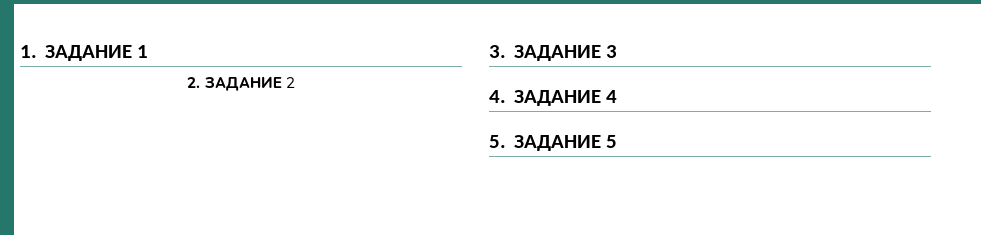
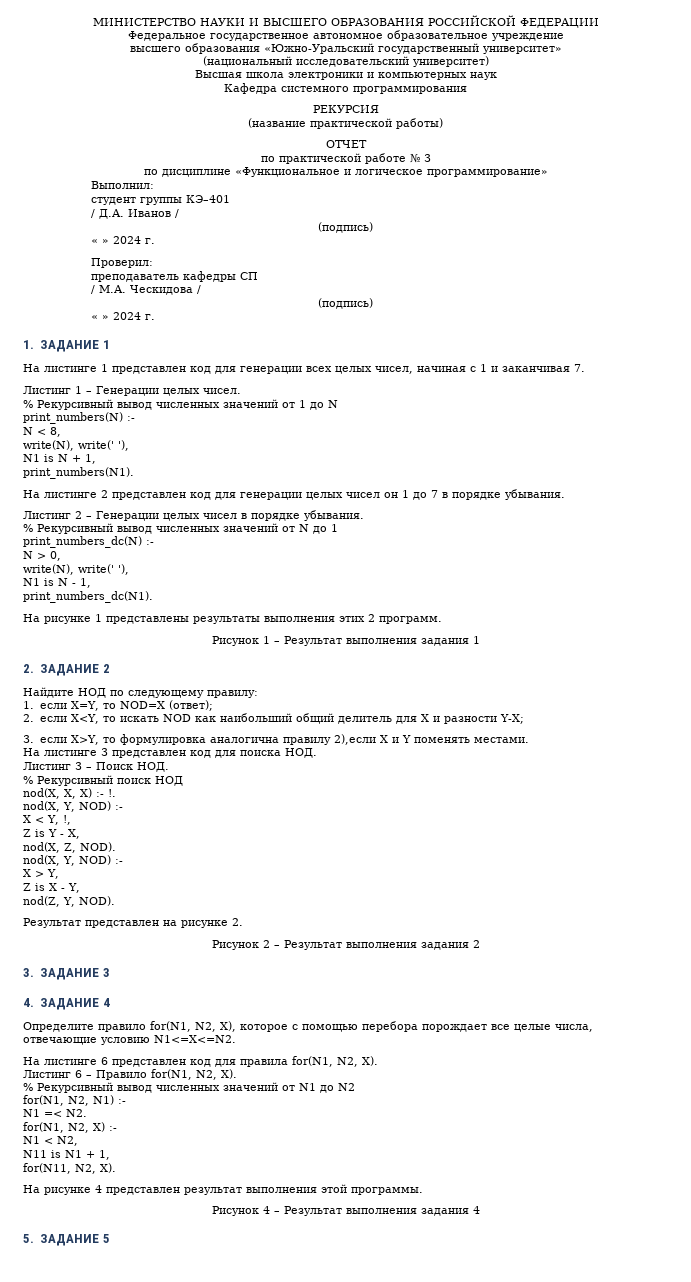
[20,45,149,61] [187,76,282,91] 1. ЗАДАНИЕ 1 // 2. ЗАДАНИЕ -> [92,15,599,28] [127,30,564,41] [129,43,562,54] [202,56,489,67] [194,70,497,80] [224,83,467,94] [312,105,379,113] [248,118,443,129] [325,140,367,148] [260,153,431,164] [143,167,548,177] [91,181,155,189] [91,195,231,205] [91,209,180,219] [318,222,373,233] [91,236,156,244] [91,258,154,268] [91,271,259,282] [91,285,202,295] [318,298,373,309] [91,312,156,320] [23,340,110,352] [23,364,585,374] [23,386,241,396] [23,399,338,410] [23,412,135,424] [23,427,61,437] [23,440,129,451] [23,454,96,464] [23,467,134,479] [23,489,565,500] [23,510,364,521] [23,523,338,534] [23,536,154,548] [23,551,61,561] [23,564,129,575] [23,578,91,588] [23,591,153,603] [23,614,442,624] [211,636,480,646] [23,664,110,676] [23,687,258,698] [23,700,214,711] [23,713,525,724] [23,734,530,745] [23,748,317,758] [23,762,169,772] [23,775,183,786] [23,788,116,799] [23,801,123,812] [23,815,71,825] [23,829,80,839] [23,842,116,853] [23,855,123,866] [23,869,59,879] [23,883,80,893] [23,896,115,907] [23,918,243,928] [211,940,469,950] МИНИСТЕРСТВО НАУКИ И ВЫСШЕГО ОБРАЗОВАНИЯ РОССИЙСКОЙ ФЕДЕРАЦИИ // Федеральное государственное автономное образовательное учреждение // высшего образования «Южно-Уральский государственный университет» // (национальный исследовательский университет) // Высшая школа электроники и компьютерных наук // Кафедра системного программирования // РЕКУРСИЯ // (название практической работы) // ОТЧЕТ // по практической работе № 3 // по дисциплине «Функциональное и логическое программирование» // Выполнил: // студент группы КЭ–401 // / Д.А. Иванов / // (подпись) // « » 2024 г. // Проверил: // преподаватель кафедры СП // / М.А. Ческидова / // (подпись) // « » 2024 г. // 1. ЗАДАНИЕ 1 // На листинге 1 представлен код для генерации всех целых чисел, начиная с 1 и заканчивая 7. // Листинг 1 – Генерации целых чисел. // % Рекурсивный вывод численных значений от 1 до N // print_numbers(N) :- // N < 8, // write(N), write(' '), // N1 is N + 1, // print_numbers(N1). // На листинге 2 представлен код для генерации целых чисел он 1 до 7 в порядке убывания. // Листинг 2 – Генерации целых чисел в порядке убывания. // % Рекурсивный вывод численных значений от N до 1 // print_numbers_dc(N) :- // N > 0, // write(N), write(' '), // N1 is N - 1, // print_numbers_dc(N1). // На рисунке 1 представлены результаты выполнения этих 2 программ. // Рисунок 1 – Результат выполнения задания 1 // 2. ЗАДАНИЕ 2 // Найдите НОД по следующему правилу: // 1. если X=Y, то NOD=X (ответ); // 2. если X<Y, то искать NOD как наибольший общий делитель для X и разности Y-X; // 3. если X>Y, то формулировка аналогична правилу 2),если X и Y поменять местами. // На листинге 3 представлен код для поиска НОД. // Листинг 3 – Поиск НОД. // % Рекурсивный поиск НОД // nod(X, X, X) :- !. // nod(X, Y, NOD) :- // X < Y, !, // Z is Y - X, // nod(X, Z, NOD). // nod(X, Y, NOD) :- // X > Y, // Z is X - Y, // nod(Z, Y, NOD). // Результат представлен на рисунке 2. // Рисунок 2 – Результат выполнения задания
(618, 96) none -> [23,1021,593,1032] [23,1035,236,1045] [23,1056,378,1067] [23,1069,237,1080] [23,1082,355,1093] [23,1095,126,1106] [23,1109,87,1117] [23,1122,117,1133] [23,1136,78,1146] [23,1150,110,1160] [23,1163,116,1174] [23,1184,423,1195] [211,1206,480,1216] // Определите правило for(N1, N2, X), которое с помощью перебора порождает все целые числа, отвечающие условию N1<=X<=N2. // На листинге 6 представлен код для правила for(N1, N2, X). // Листинг 6 – Правило for(N1, N2, X). // % Рекурсивный вывод численных значений от N1 до N2 // for(N1, N2, N1) :- // N1 =< N2. // for(N1, N2, X) :- // N1 < N2, // N11 is N1 + 1, // for(N11, N2, X). // На рисунке 4 представлен результат выполнения этой программы. // Рисунок 4 – Результат выполнения задания 4

